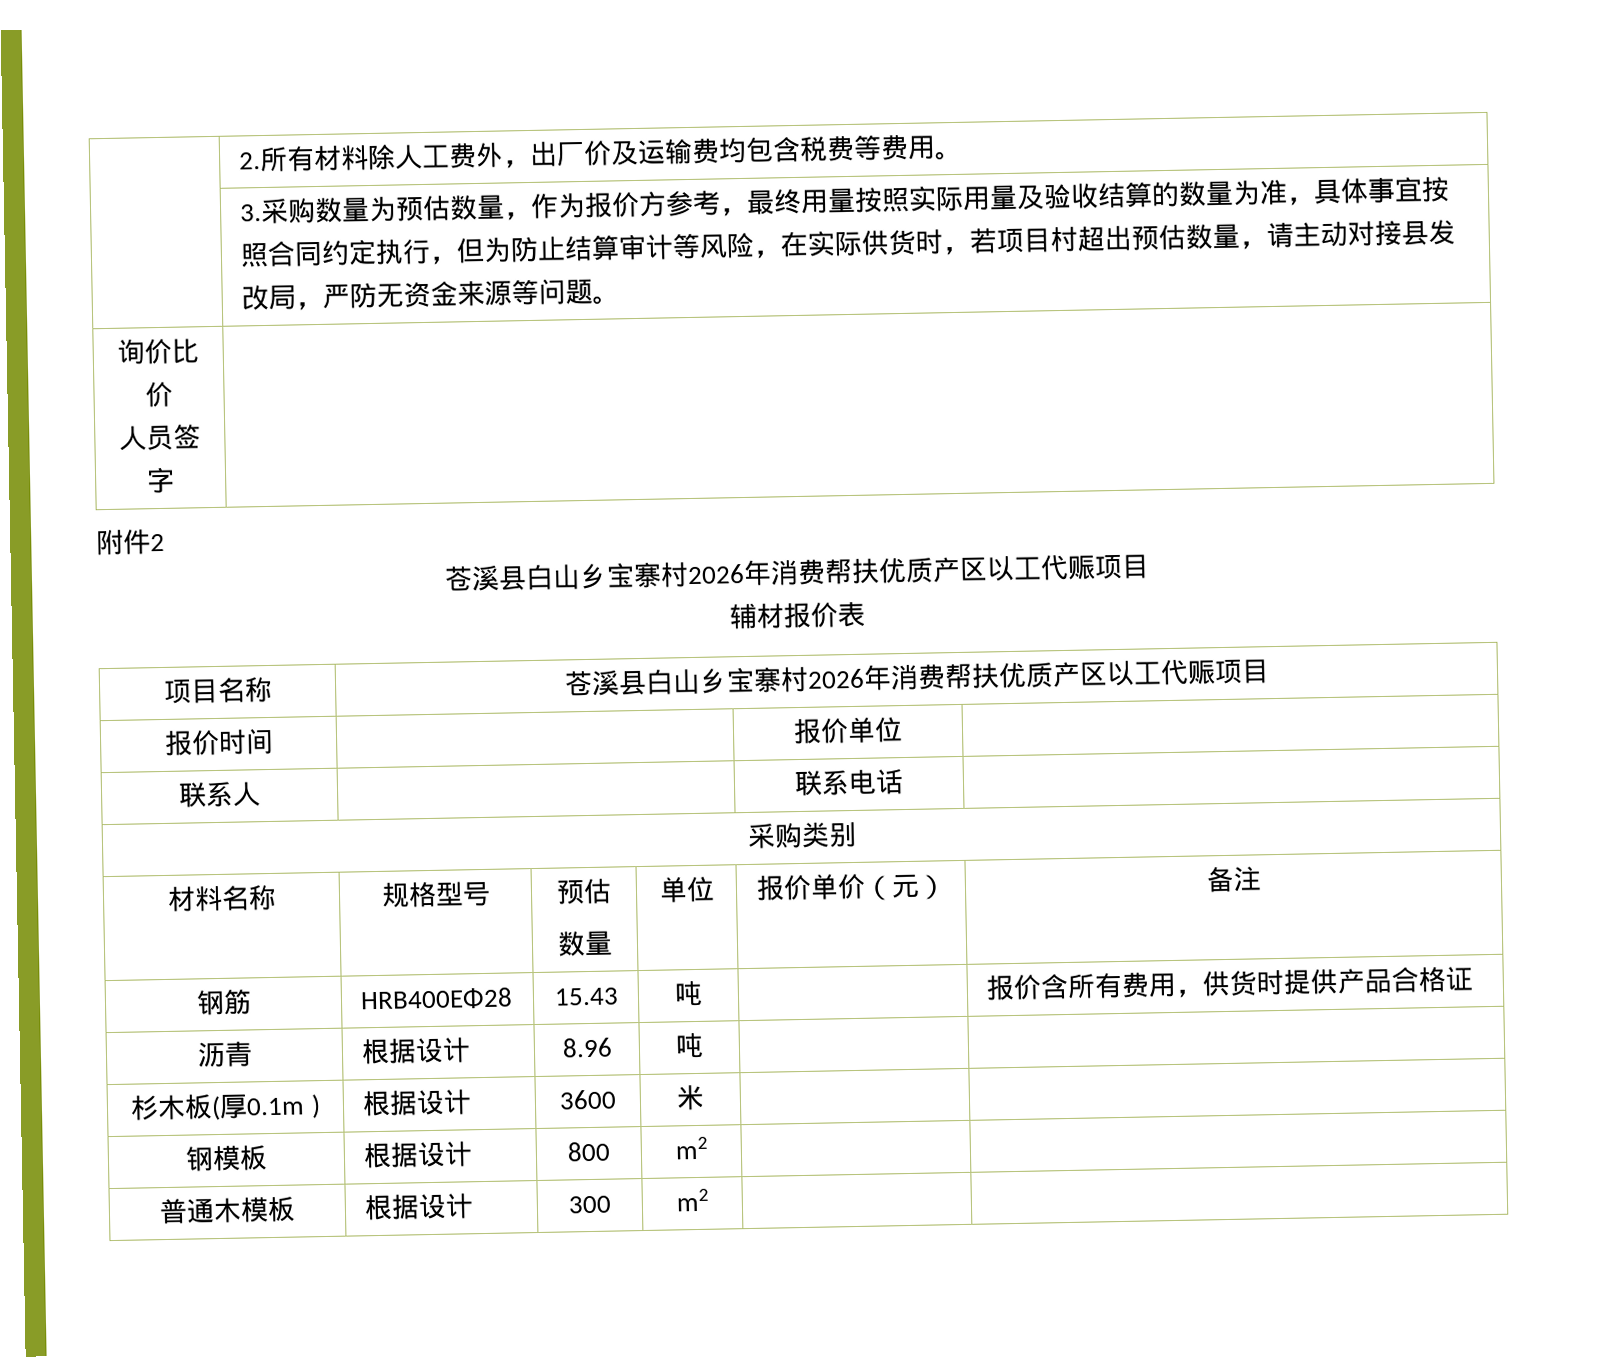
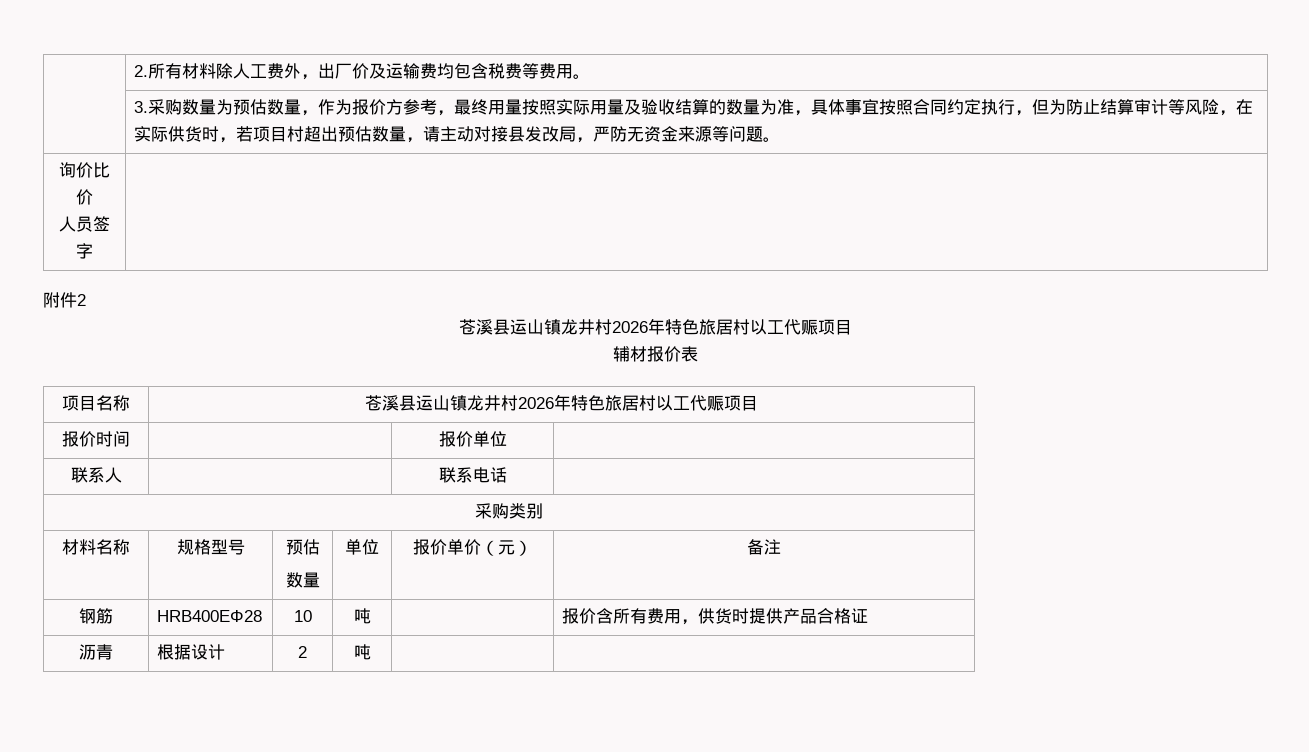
[524,556,988,591] 白山乡宝寨村2026年消费帮扶优质产区 -> [510,318,750,335] 运山镇龙井村2026年特色旅居村
[644,661,1108,695] 白山乡宝寨村2026年消费帮扶优质产区 -> [416,394,656,411] 运山镇龙井村2026年特色旅居村
[553,987,619,1006] 15.43 -> [293,610,312,622] 10
[561,1037,613,1058] [675,1032,704,1059] [130,1094,321,1121] [362,1089,473,1117] [559,1089,617,1110] [676,1084,705,1111] [185,1145,268,1172] [363,1141,474,1169] [567,1141,611,1162] [674,1136,709,1160] [159,1196,296,1225] [364,1193,475,1221] [568,1195,612,1214] [675,1188,710,1212] 8.96 | 吨 | | // 杉木板(厚0.1m ) | 根据设计 | 3600 | 米 | | // 钢模板 | 根据设计 | 800 | m2 | | // 普通木模板 | 根据设计 | 300 | m2 | | -> [298,646,307,658] [353,644,371,660] 2 | 吨 | |

